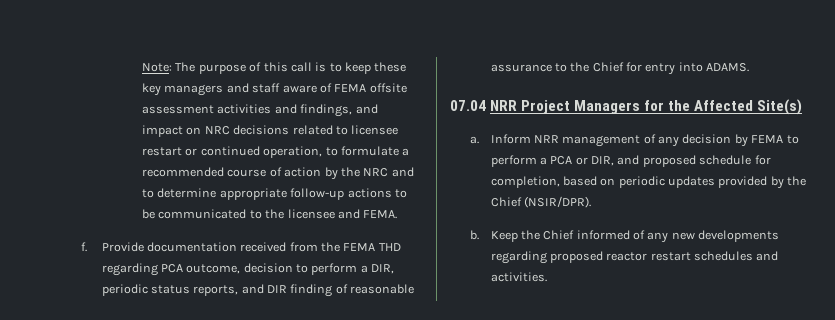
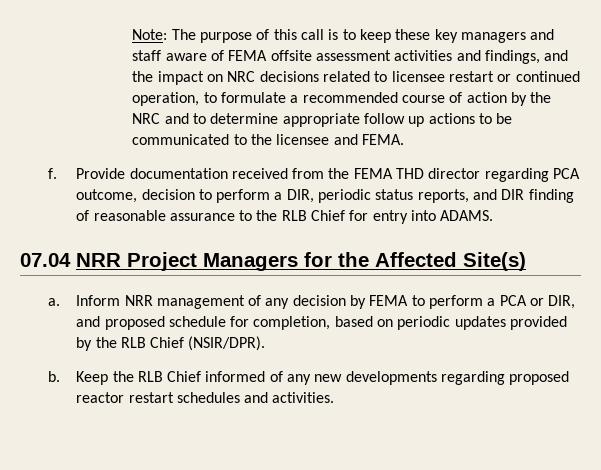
(378, 109) none -> [132,71,154,82] the
[290,188,345,200] follow-up -> [363,113,425,127] follow up
(401, 247) none -> [428,168,481,179] director
(590, 67) none -> [281,210,307,221] RLB
(807, 181) none -> [120,337,146,348] RLB
(540, 235) none -> [137,371,163,382] RLB

